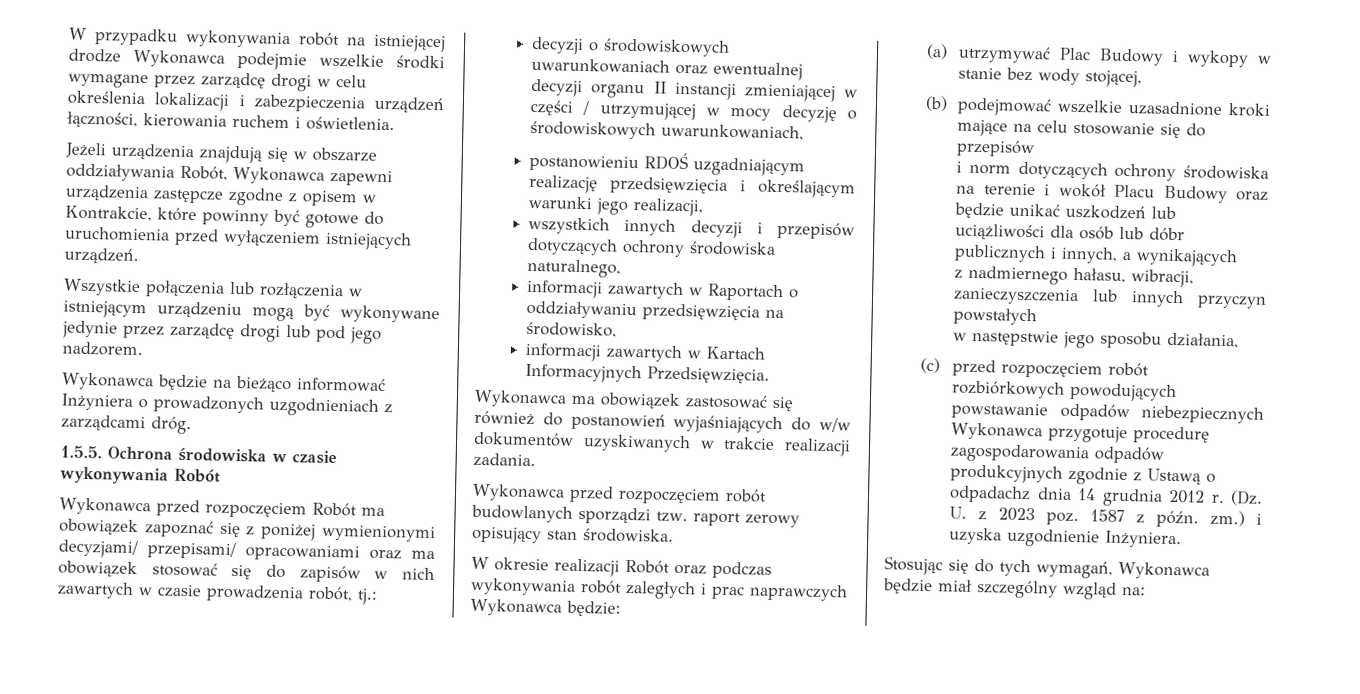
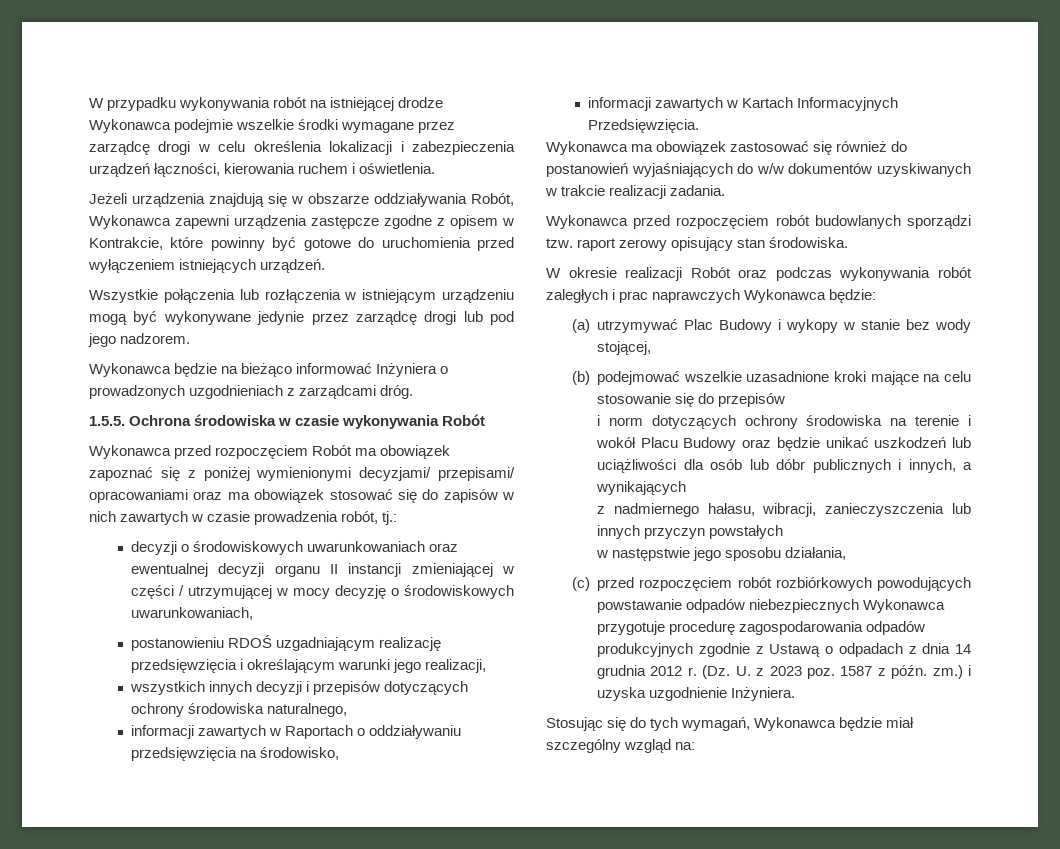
[949,485,1032,504] odpadachz -> [838,643,917,657] odpadach z

